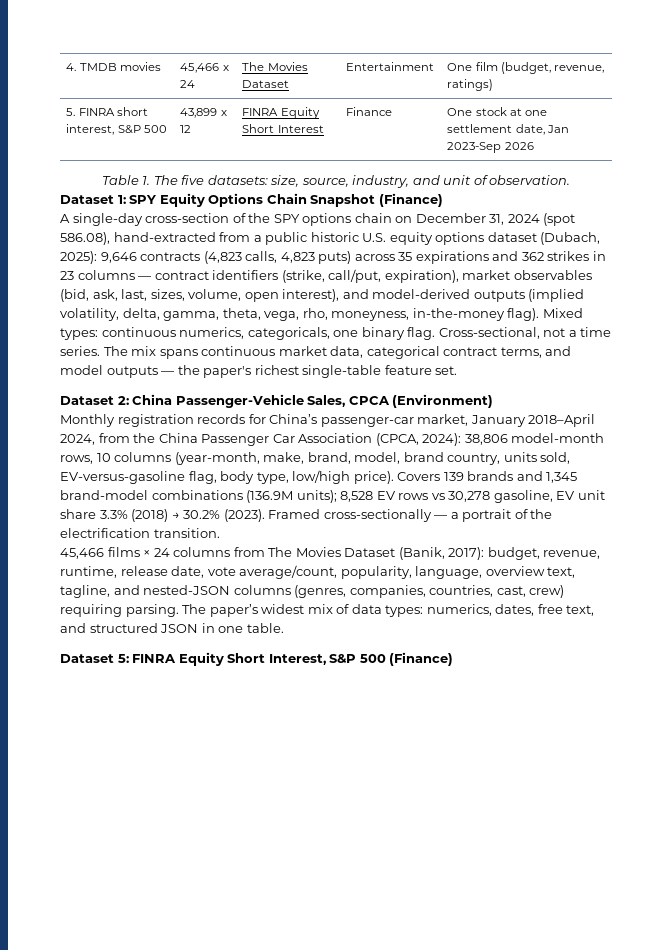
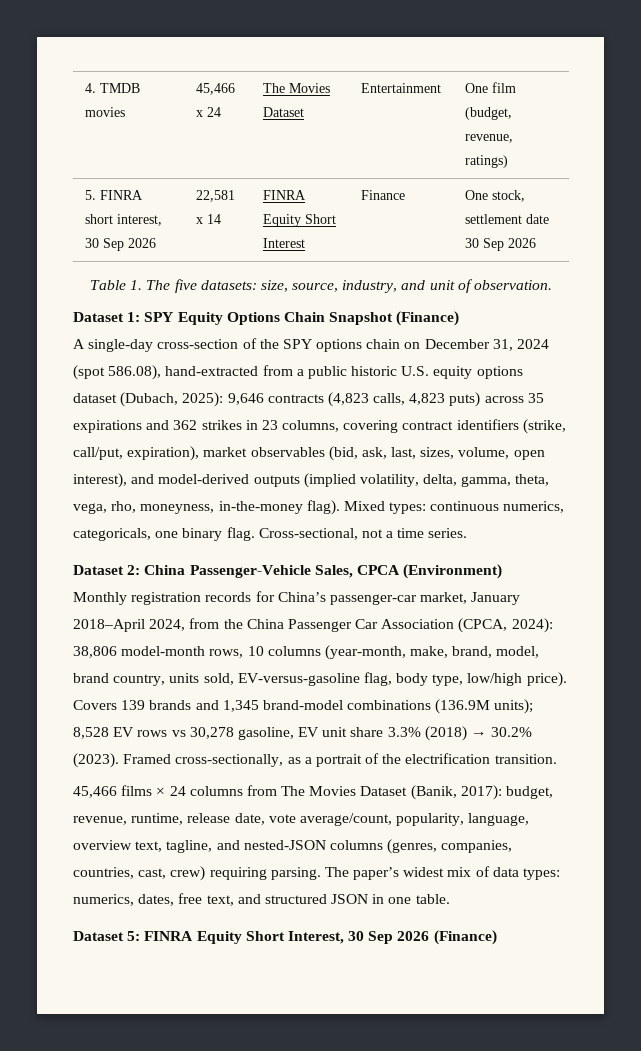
[117,125,167,134] [180,108,227,118] [180,125,192,133] S&P 500 | 43,899 x 12 -> [84,238,156,251] [195,190,235,202] [195,214,221,224] 30 Sep 2026 | 22,581 x 14
[475,107,547,116] [447,124,569,135] [447,142,502,153] stock at one settlement date, Jan 2023-Sep -> [491,190,525,202] [464,214,549,224] [464,238,504,251] stock, settlement date 30 Sep
[77,270,152,280] columns — -> [282,420,399,433] columns, covering
[103,346,572,359] [60,365,458,378] The mix spans continuous market data, categorical contract terms, and model outputs — the paper's richest single-table feature set. -> (468, 533) none
[323,509,448,522] cross-sectionally — -> [175,754,301,767] cross-sectionally, as
[329,654,386,663] S&P 500 -> [348,931,430,944] 30 Sep 2026

